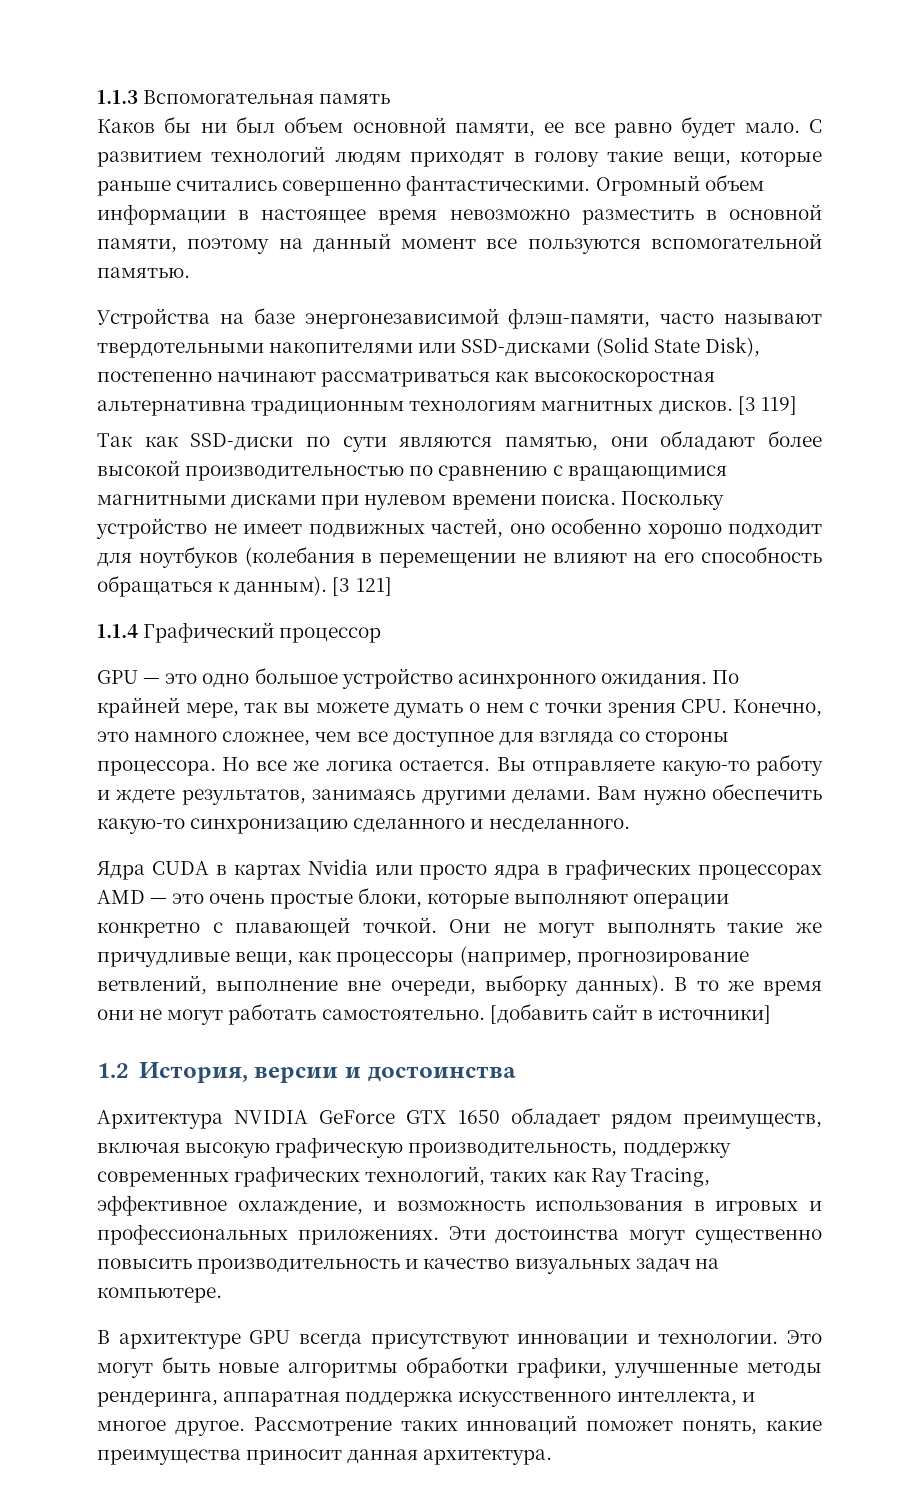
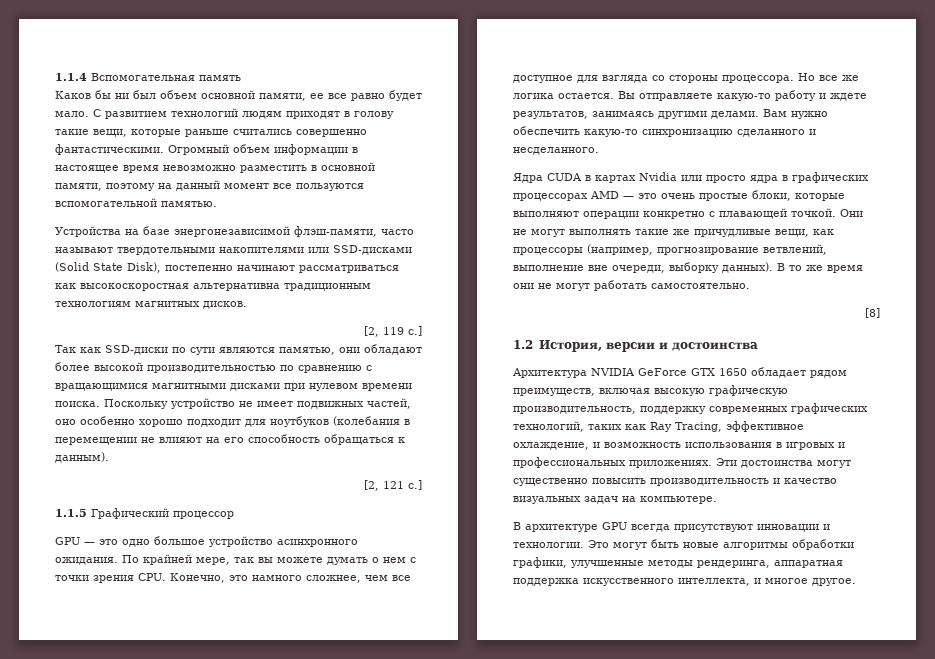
[97,90,138,104] 1.1.3 -> [55,73,87,81] 1.1.4
[737,396,797,415] [3 119] -> [364,326,422,337] // [2, 119 c.]
[332,577,392,596] [97,624,138,638] [3 121] // 1.1.4 -> [364,480,422,491] [55,509,87,517] // [2, 121 c.] // 1.1.5
[489,1003,772,1024] [добавить сайт в источники] -> [865,308,880,318] // [8]
[253,1415,823,1436] [97,1449,553,1465] Рассмотрение таких инноваций поможет понять, какие преимущества приносит данная архитектура. -> (856, 582) none

